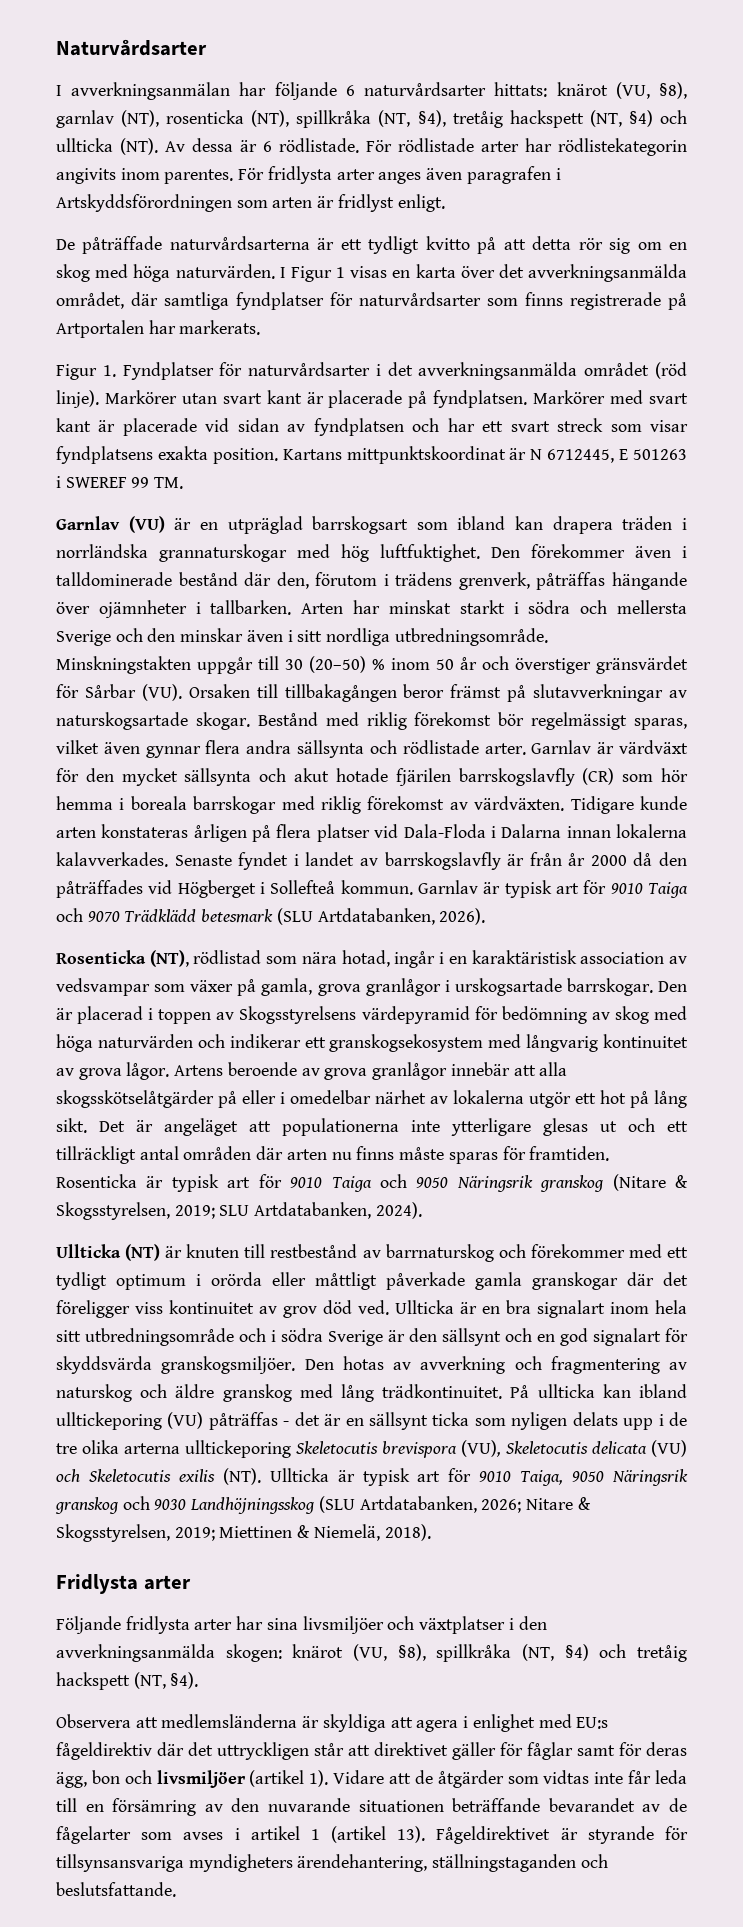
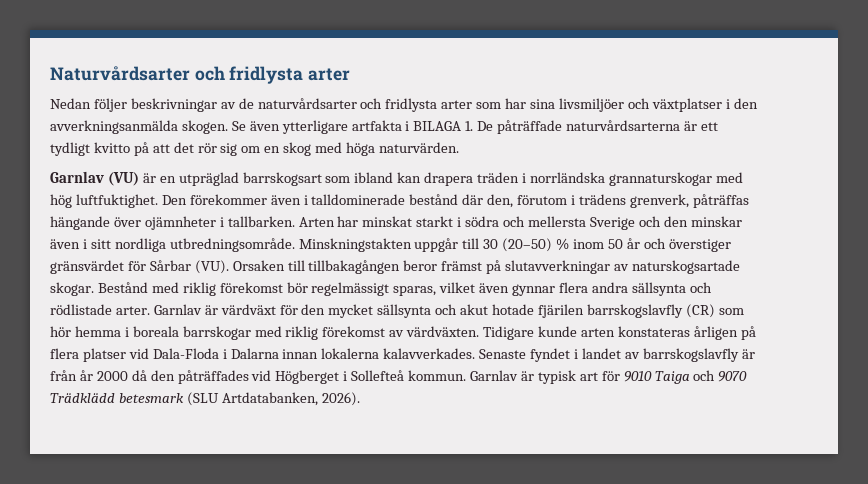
[56,82,687,100] [56,110,687,128] [56,138,687,156] [56,166,561,184] [56,194,445,212] // I avverkningsanmälan har följande 6 naturvårdsarter hittats: knärot (VU, §8), garnlav (NT), rosenticka (NT), spillkråka (NT, §4), tretåig hackspett (NT, §4) och ullticka (NT). Av dessa är 6 rödlistade. För rödlistade arter har rödlistekategorin angivits inom parentes. För fridlysta arter anges även paragrafen i Artskyddsförordningen som arten är fridlyst enligt. // -> [194,66,351,84] [50,98,758,112] [50,120,474,134] och fridlysta arter // Nedan följer beskrivningar av de naturvårdsarter och fridlysta arter som har sina livsmiljöer och växtplatser i den avverkningsanmälda skogen. Se även ytterligare artfakta i BILAGA 1.
[532,236,572,250] detta -> [173,142,194,153] det
[279,264,687,282] [56,292,687,310] [56,320,261,338] [56,362,687,380] [56,390,688,408] [56,418,688,436] [56,446,688,464] [56,476,184,489] I Figur 1 visas en karta över det avverkningsanmälda området, där samtliga fyndplatser för naturvårdsarter som finns registrerade på Artportalen har markerats. // Figur 1. Fyndplatser för naturvårdsarter i det avverkningsanmälda området (röd linje). Markörer utan svart kant är placerade på fyndplatsen. Markörer med svart kant är placerade vid sidan av fyndplatsen och har ett svart streck som visar fyndplatsens exakta position. Kartans mittpunktskoordinat är N 6712445, E 501263 i SWEREF 99 TM. -> (459, 147) none
[56,950,688,968] [56,978,688,996] [56,1006,688,1024] [56,1034,688,1052] [56,1062,568,1080] [56,1090,687,1108] [56,1118,688,1136] [56,1146,610,1164] [56,1174,688,1192] [56,1202,422,1220] [56,1244,688,1262] [56,1272,688,1290] [56,1300,687,1318] [56,1328,688,1346] [56,1356,687,1374] [56,1384,687,1402] [56,1412,688,1430] [56,1440,687,1458] [56,1468,688,1486] [55,1496,591,1514] [56,1524,431,1542] [56,1574,191,1594] [56,1616,547,1634] [56,1644,687,1662] [56,1672,199,1690] [56,1714,609,1732] [56,1742,687,1760] [56,1770,687,1788] [56,1798,688,1816] [56,1826,688,1844] [56,1854,608,1872] [56,1882,176,1897] // Rosenticka (NT), rödlistad som nära hotad, ingår i en karaktäristisk association av vedsvampar som växer på gamla, grova granlågor i urskogsartade barrskogar. Den är placerad i toppen av Skogsstyrelsens värdepyramid för bedömning av skog med höga naturvärden och indikerar ett granskogsekosystem med långvarig kontinuitet av grova lågor. Artens beroende av grova granlågor innebär att alla skogsskötselåtgärder på eller i omedelbar närhet av lokalerna utgör ett hot på lång sikt. Det är angeläget att populationerna inte ytterligare glesas ut och ett tillräckligt antal områden där arten nu finns måste sparas för framtiden. Rosenticka är typisk art för 9010 Taiga och 9050 Näringsrik granskog (Nitare & Skogsstyrelsen, 2019; SLU Artdatabanken, 2024). // Ullticka (NT) är knuten till restbestånd av barrnaturskog och förekommer med ett tydligt optimum i orörda eller måttligt påverkade gamla granskogar där det föreligger viss kontinuitet av grov död ved. Ullticka är en bra signalart inom hela sitt utbredningsområde och i södra Sverige är den sällsynt och en god signalart för skyddsvärda granskogsmiljöer. Den hotas av avverkning och fragmentering av naturskog och äldre granskog med lång trädkontinuitet. På ullticka kan ibland ulltickeporing (VU) påträffas - det är en sällsynt ticka som nyligen delats upp i de tre olika arterna ulltickeporing Skeletocutis brevispora (VU), Skeletocutis delicata (VU) och Skeletocutis exilis (NT). Ullticka är typisk art för 9010 Taiga, 9050 Näringsrik granskog och 9030 Landhöjningsskog (SLU Artdatabanken, 2026; Nitare & Skogsstyrelsen, 2019; Miettinen & Niemelä, 2018). // Fridlysta arter // Följande fridlysta arter har sina livsmiljöer och växtplatser i den avverkningsanmälda skogen: knärot (VU, §8), spillkråka (NT, §4) och tretåig hackspett (NT, §4). // Observera att medlemsländerna är skyldiga att agera i enlighet med EU:s fågeldirektiv där det uttryckligen står att direktivet gäller för fåglar samt för deras ägg, bon och livsmiljöer (artikel 1). Vidare att de åtgärder som vidtas inte får leda till en försämring av den nuvarande situationen beträffande bevarandet av de fågelarter som avses i artikel 1 (artikel 13). Fågeldirektivet är styrande för tillsynsansvariga myndigheters ärendehantering, ställningstaganden och beslutsfattande. -> (360, 399) none

